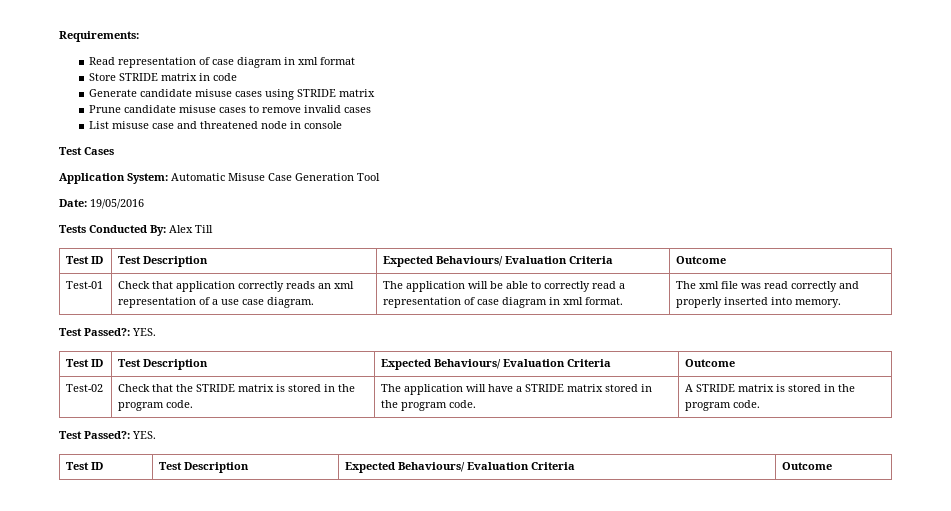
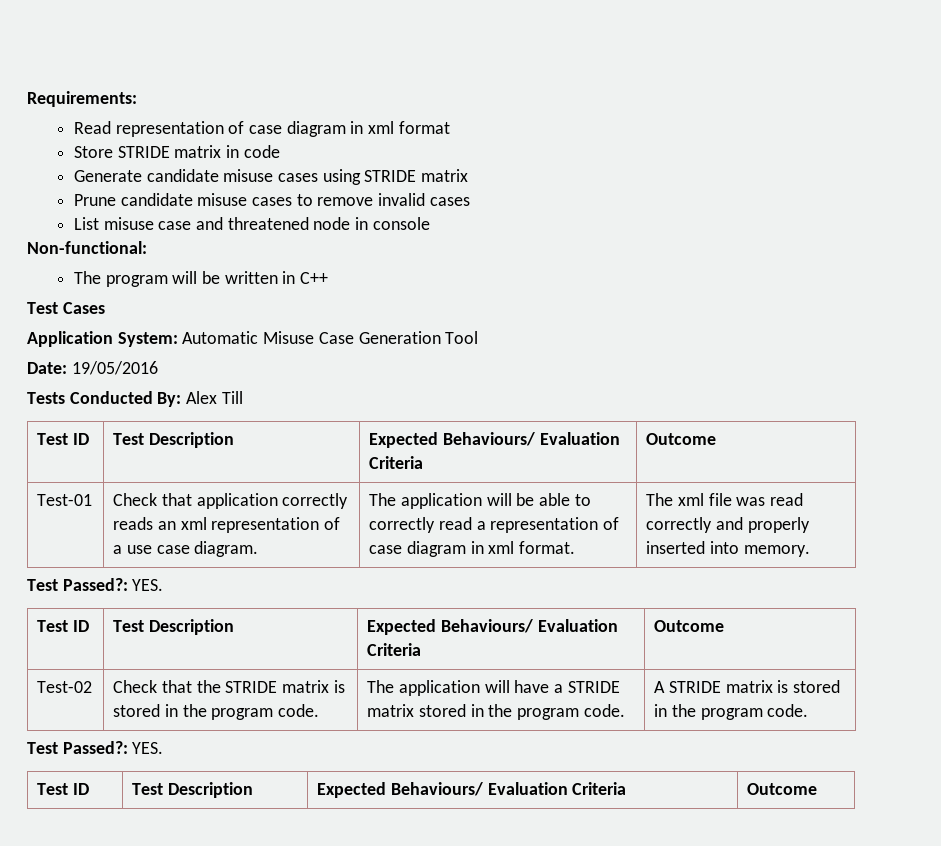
(343, 125) none -> [27,241,147,254] [73,271,329,287] // Non-functional: // The program will be written in C++

